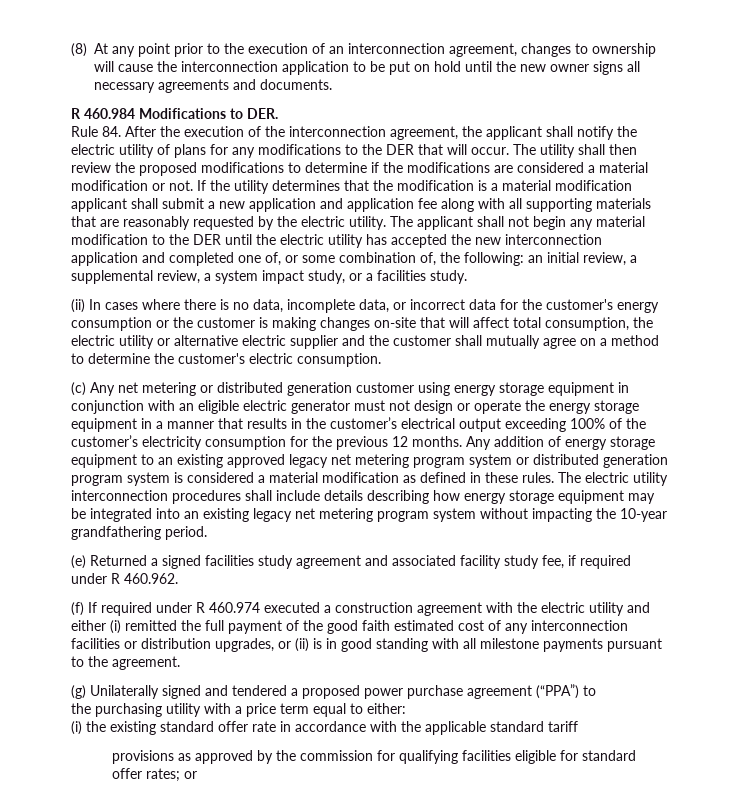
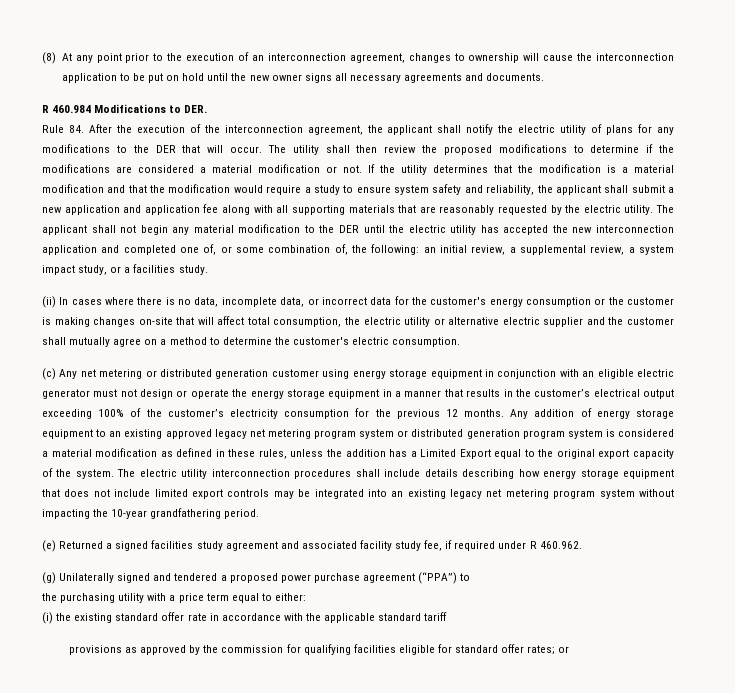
(632, 185) none -> [107,184,553,195] and that the modification would require a study to ensure system safety and reliability, the
[522,472,554,483] rules. -> [258,449,674,459] [42,468,114,479] rules, unless the addition has a Limited Export equal to the original export capacity of the system.
(624, 497) none -> [42,489,270,499] that does not include limited export controls
[71,602,650,616] [71,620,628,634] [71,638,662,652] [71,656,180,670] // (f) If required under R 460.974 executed a construction agreement with the electric utility and either (i) remitted the full payment of the good faith estimated cost of any interconnection facilities or distribution upgrades, or (ii) is in good standing with all milestone payments pursuant to the agreement. -> (582, 545) none

